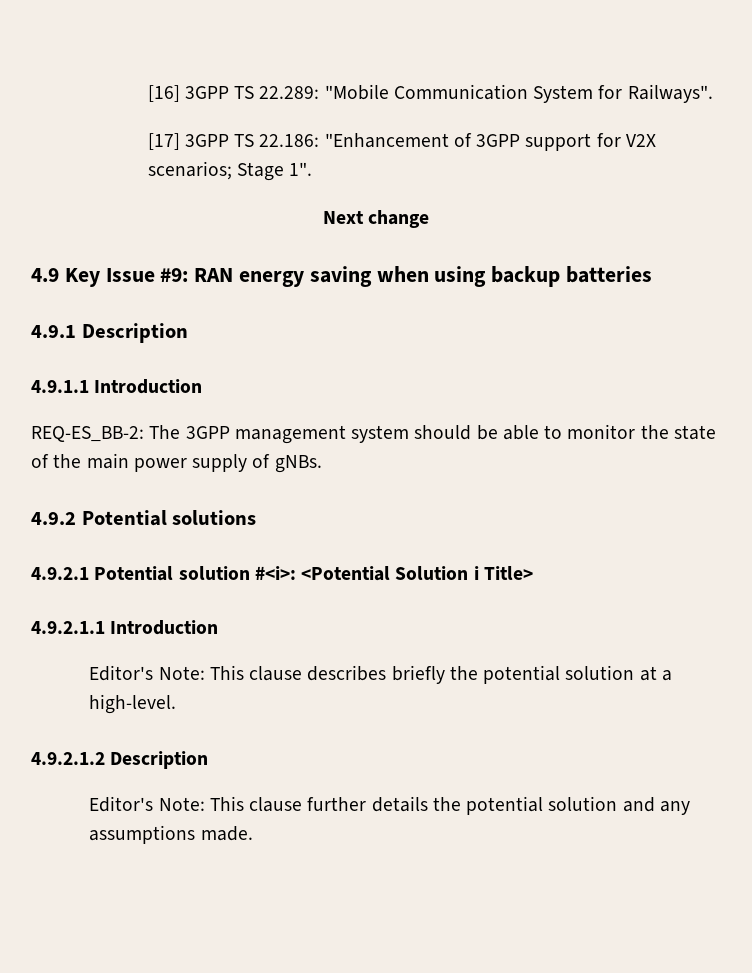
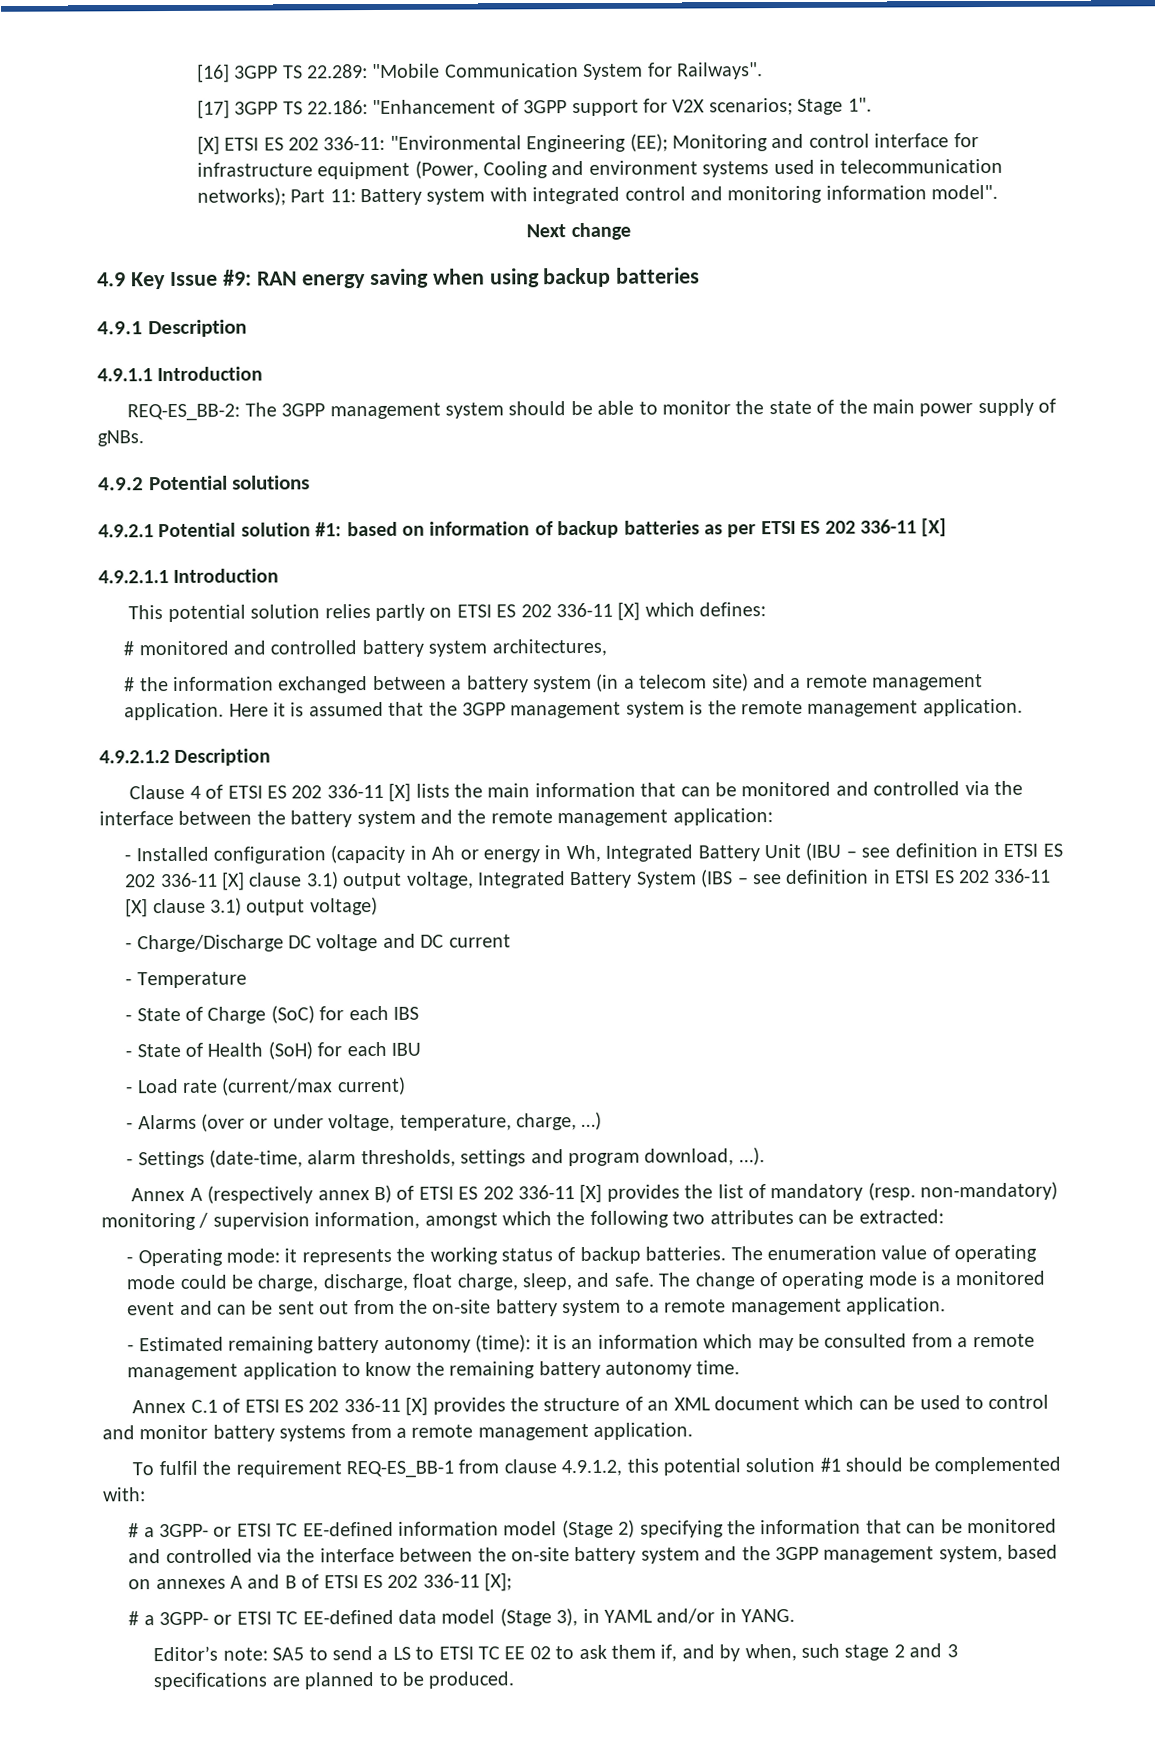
(313, 169) none -> [196,133,979,155] [196,158,1004,180] [196,184,999,206] // [X] ETSI ES 202 336-11: "Environmental Engineering (EE); Monitoring and control interface for infrastructure equipment (Power, Cooling and environment systems used in telecommunication networks); Part 11: Battery system with integrated control and monitoring information model".
[254,566,533,581] [31,620,219,635] [89,665,672,684] [89,694,177,714] [31,751,209,769] [89,796,690,815] [89,825,253,844] #<i>: <Potential Solution i Title> // 4.9.2.1.1 Introduction // Editor's Note: This clause describes briefly the potential solution at a high-level. // 4.9.2.1.2 Description // Editor's Note: This clause further details the potential solution and any assumptions made. -> [315,518,948,539] [98,568,280,584] [128,601,767,623] [123,638,607,658] [124,673,984,694] [124,698,1023,721] [99,748,272,766] [129,780,1023,802] [99,808,773,828] [124,842,1063,864] [124,868,1052,891] [125,897,378,918] [125,933,511,953] [125,971,247,989] [125,1005,419,1024] [125,1041,421,1060] [126,1076,406,1096] [126,1111,603,1132] [126,1147,765,1169] [131,1181,1059,1204] [101,1209,944,1231] [126,1244,1038,1267] [126,1270,1046,1292] [127,1297,947,1317] [127,1333,1035,1354] [127,1360,741,1381] [132,1394,1050,1416] [102,1422,694,1442] [132,1456,1061,1479] [102,1487,146,1502] [128,1518,1057,1539] [128,1544,1059,1565] [128,1572,513,1592] [128,1608,796,1627] [153,1643,958,1662] [153,1671,515,1691] #1: based on information of backup batteries as per ETSI ES 202 336-11 [X] // 4.9.2.1.1 Introduction // This potential solution relies partly on ETSI ES 202 336-11 [X] which defines: // # monitored and controlled battery system architectures, // # the information exchanged between a battery system (in a telecom site) and a remote management application. Here it is assumed that the 3GPP management system is the remote management application. // 4.9.2.1.2 Description // Clause 4 of ETSI ES 202 336-11 [X] lists the main information that can be monitored and controlled via the interface between the battery system and the remote management application: // - Installed configuration (capacity in Ah or energy in Wh, Integrated Battery Unit (IBU – see definition in ETSI ES 202 336-11 [X] clause 3.1) output voltage, Integrated Battery System (IBS – see definition in ETSI ES 202 336-11 [X] clause 3.1) output voltage) // - Charge/Discharge DC voltage and DC current // - Temperature // - State of Charge (SoC) for each IBS // - State of Health (SoH) for each IBU // - Load rate (current/max current) // - Alarms (over or under voltage, temperature, charge, …) // - Settings (date-time, alarm thresholds, settings and program download, …). // Annex A (respectively annex B) of ETSI ES 202 336-11 [X] provides the list of mandatory (resp. non-mandatory) monitoring / supervision information, amongst which the following two attributes can be extracted: // - Operating mode: it represents the working status of backup batteries. The enumeration value of operating mode could be charge, discharge, float charge, sleep, and safe. The change of operating mode is a monitored event and can be sent out from the on-site battery system to a remote management application. // - Estimated remaining battery autonomy (time): it is an information which may be consulted from a remote management application to know the remaining battery autonomy time. // Annex C.1 of ETSI ES 202 336-11 [X] provides the structure of an XML document which can be used to control and monitor battery systems from a remote management application. // To fulfil the requirement REQ-ES_BB-1 from clause 4.9.1.2, this potential solution #1 should be complemented with: // # a 3GPP- or ETSI TC EE-defined information model (Stage 2) specifying the information that can be monitored and controlled via the interface between the on-site battery system and the 3GPP management system, based on annexes A and B of ETSI ES 202 336-11 [X]; // # a 3GPP- or ETSI TC EE-defined data model (Stage 3), in YAML and/or in YANG. // Editor’s note: SA5 to send a LS to ETSI TC EE 02 to ask them if, and by when, such stage 2 and 3 specifications are planned to be produced.

